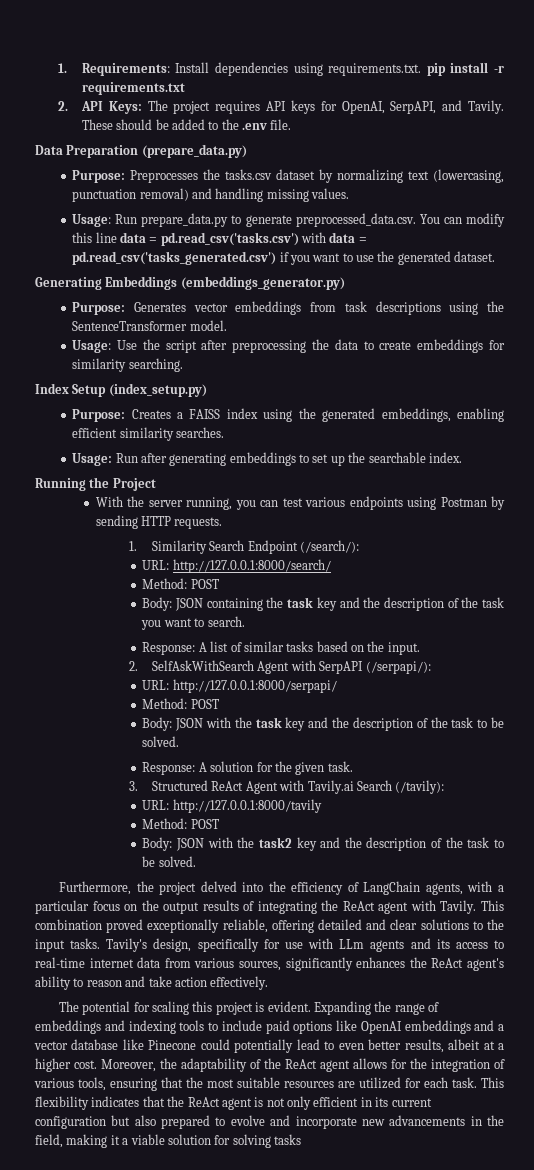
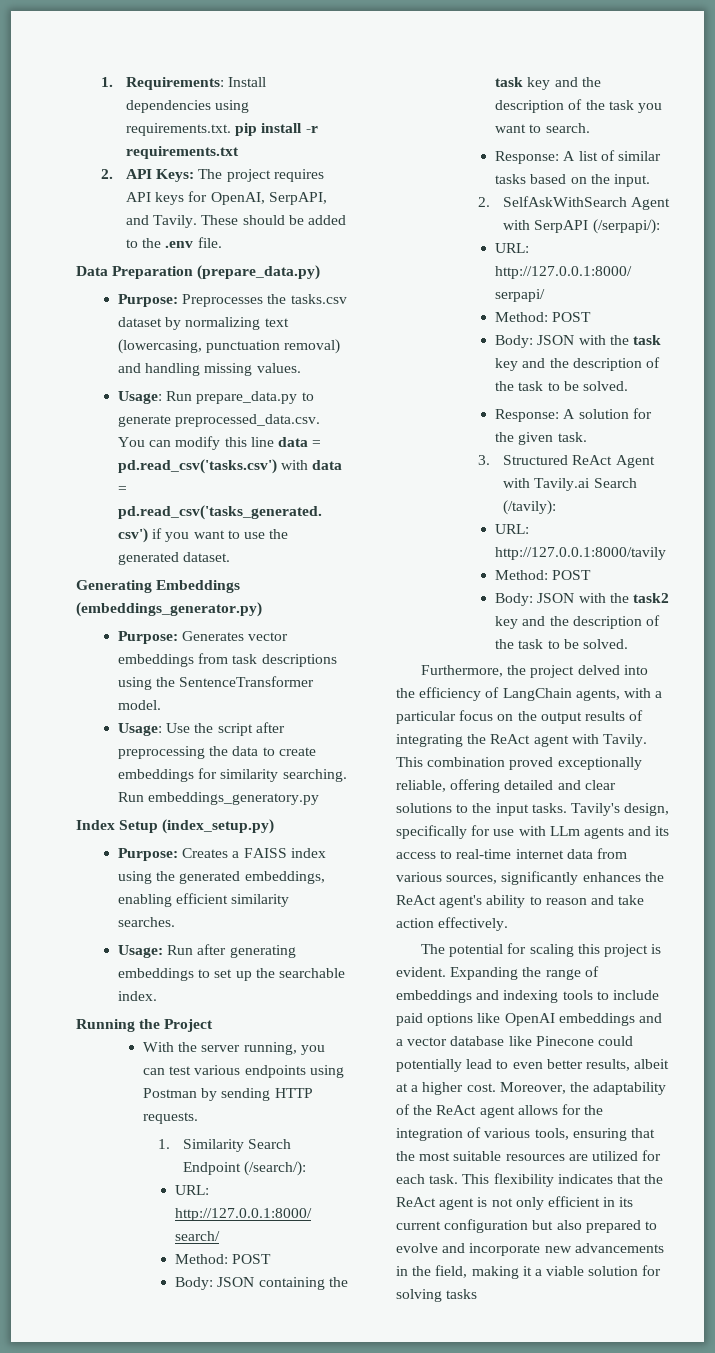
(183, 365) none -> [118,792,320,805] Run embeddings_generatory.py

